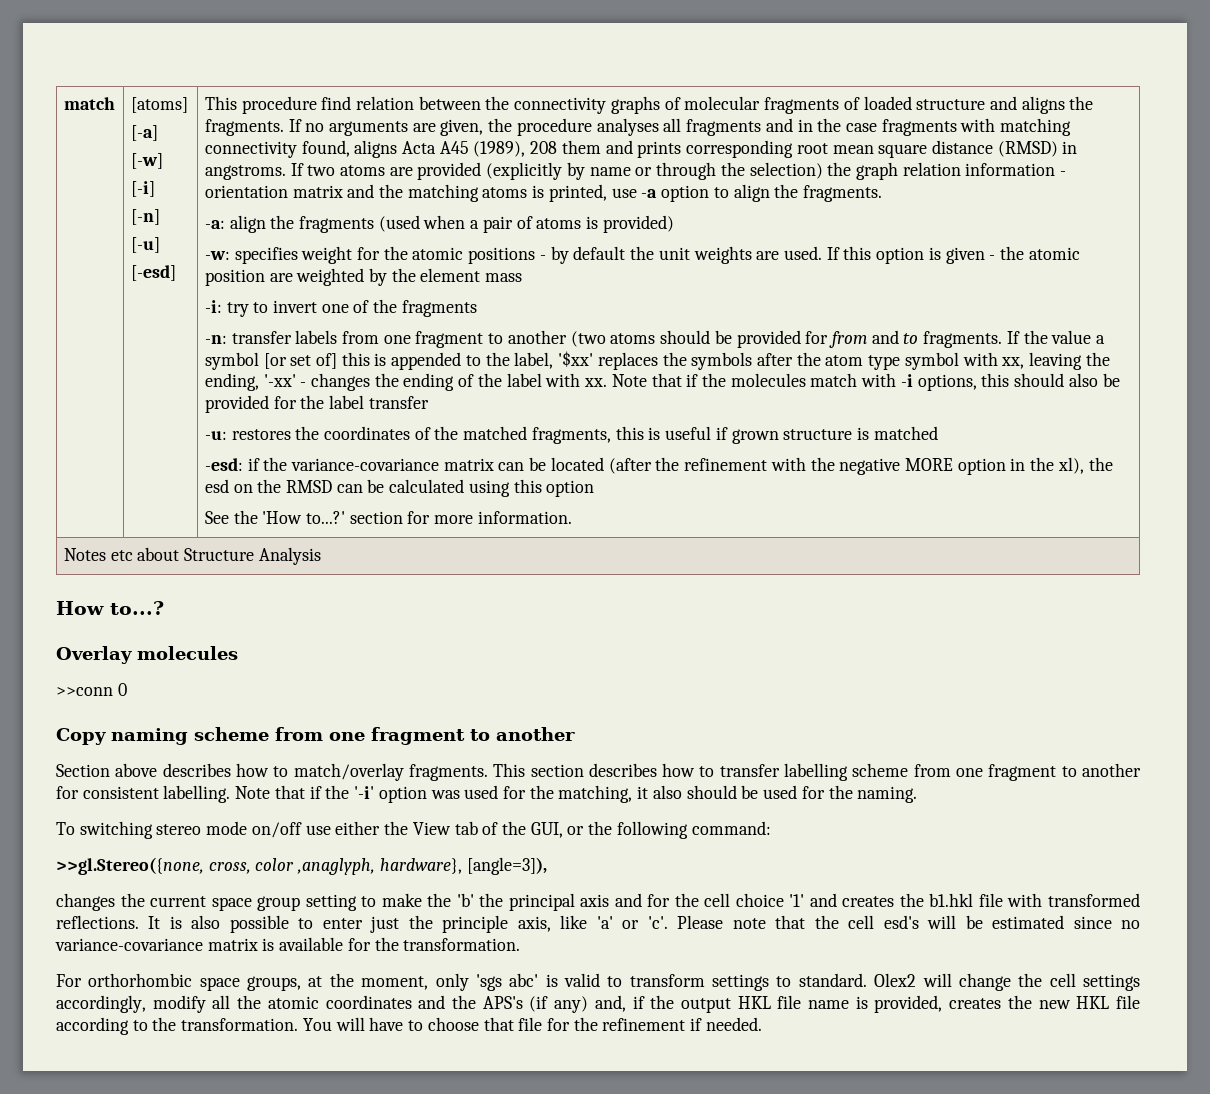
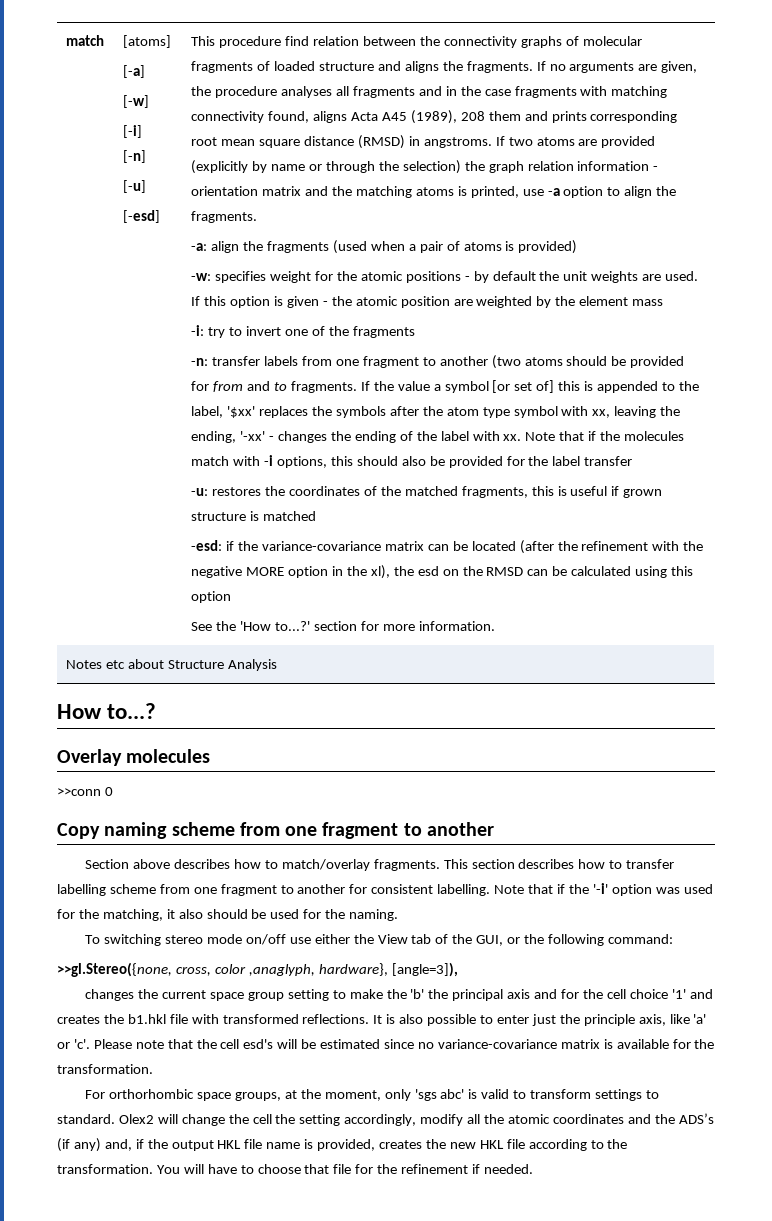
[1083,974,1141,991] settings -> [275,1114,341,1126] the setting
[482,996,523,1009] APS's -> [678,1113,714,1124] ADS’s

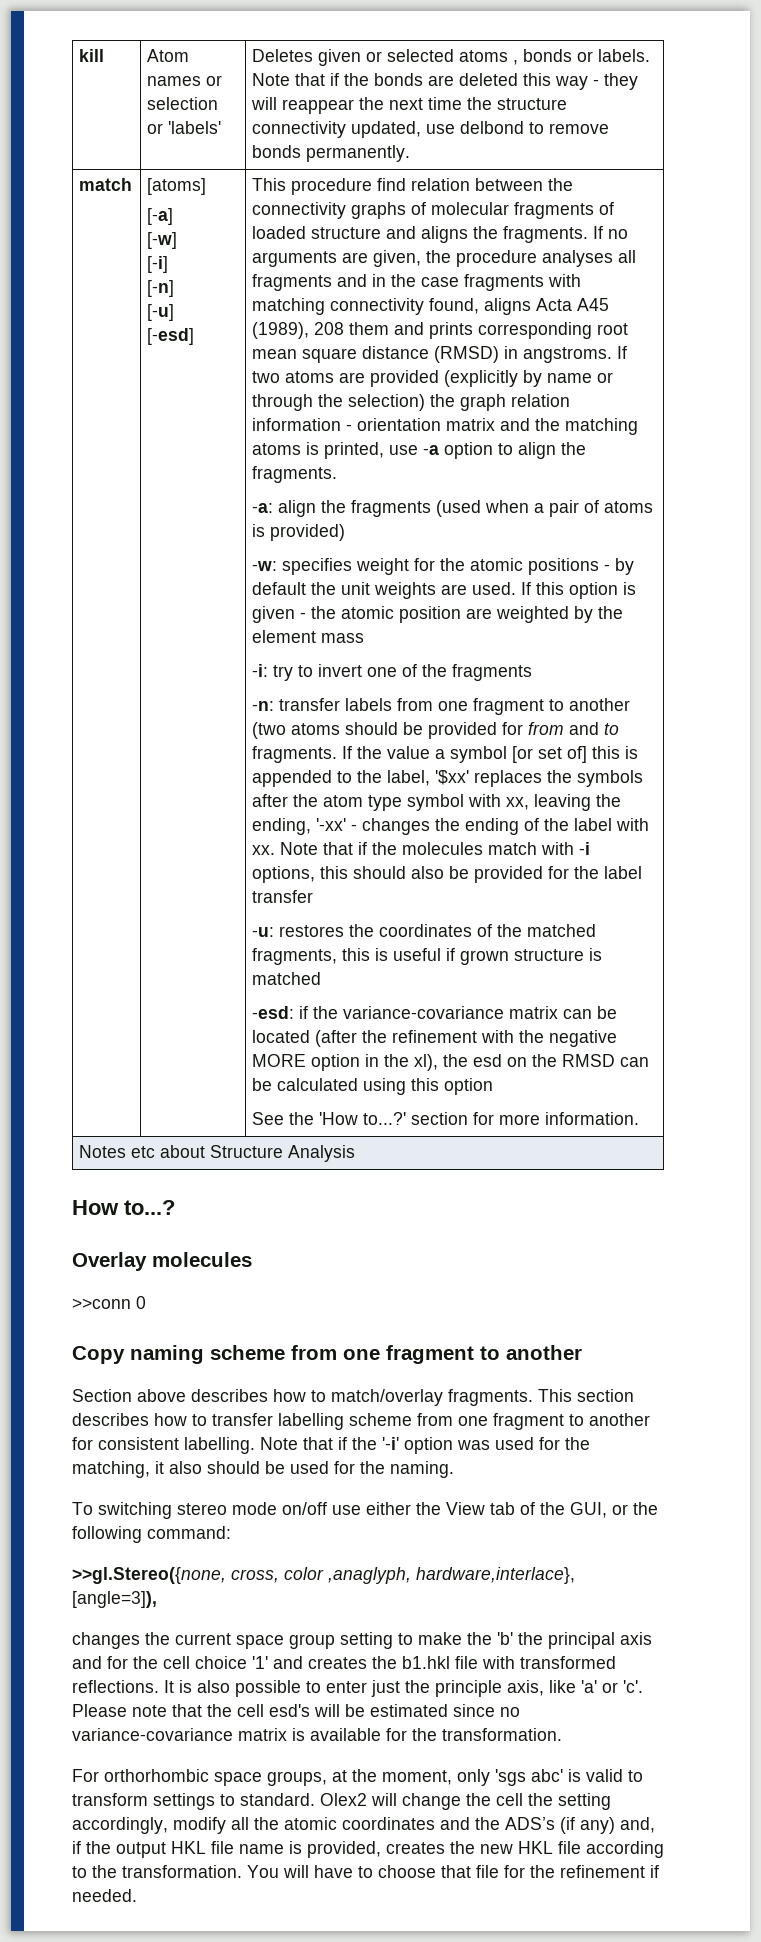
(66, 40) none -> [79,49,105,62] [147,49,190,62] [147,75,223,86] [147,97,219,110] [147,121,222,134] [252,49,651,66] [252,73,639,90] [251,97,568,114] [252,121,610,138] [252,145,411,162] kill | Atom names or selection or 'labels' | Deletes given or selected atoms , bonds or labels. Note that if the bonds are deleted this way - they will reappear the next time the structure connectivity updated, use delbond to remove bonds permanently. //
[318,963,388,976] hardware}, -> [416,1567,575,1584] hardware,interlace},

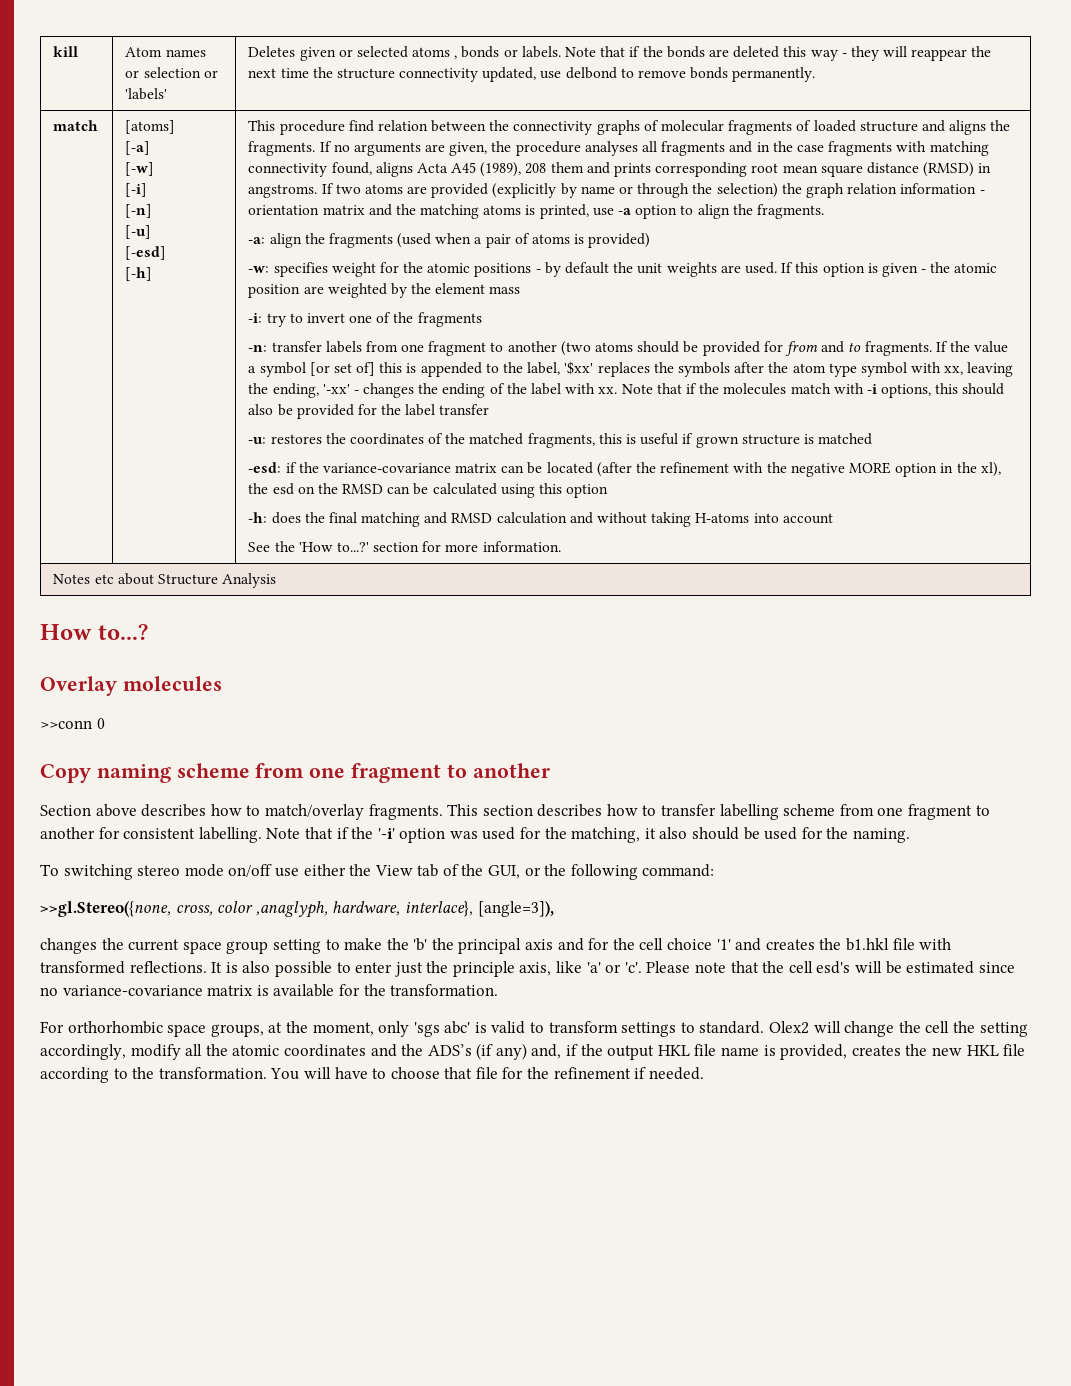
(195, 336) none -> [125,267,153,281] // [-h]
(494, 1086) none -> [248,512,833,527] // -h: does the final matching and RMSD calculation and without taking H-atoms into account
[416,1567,575,1584] hardware,interlace}, -> [332,901,473,917] hardware, interlace},

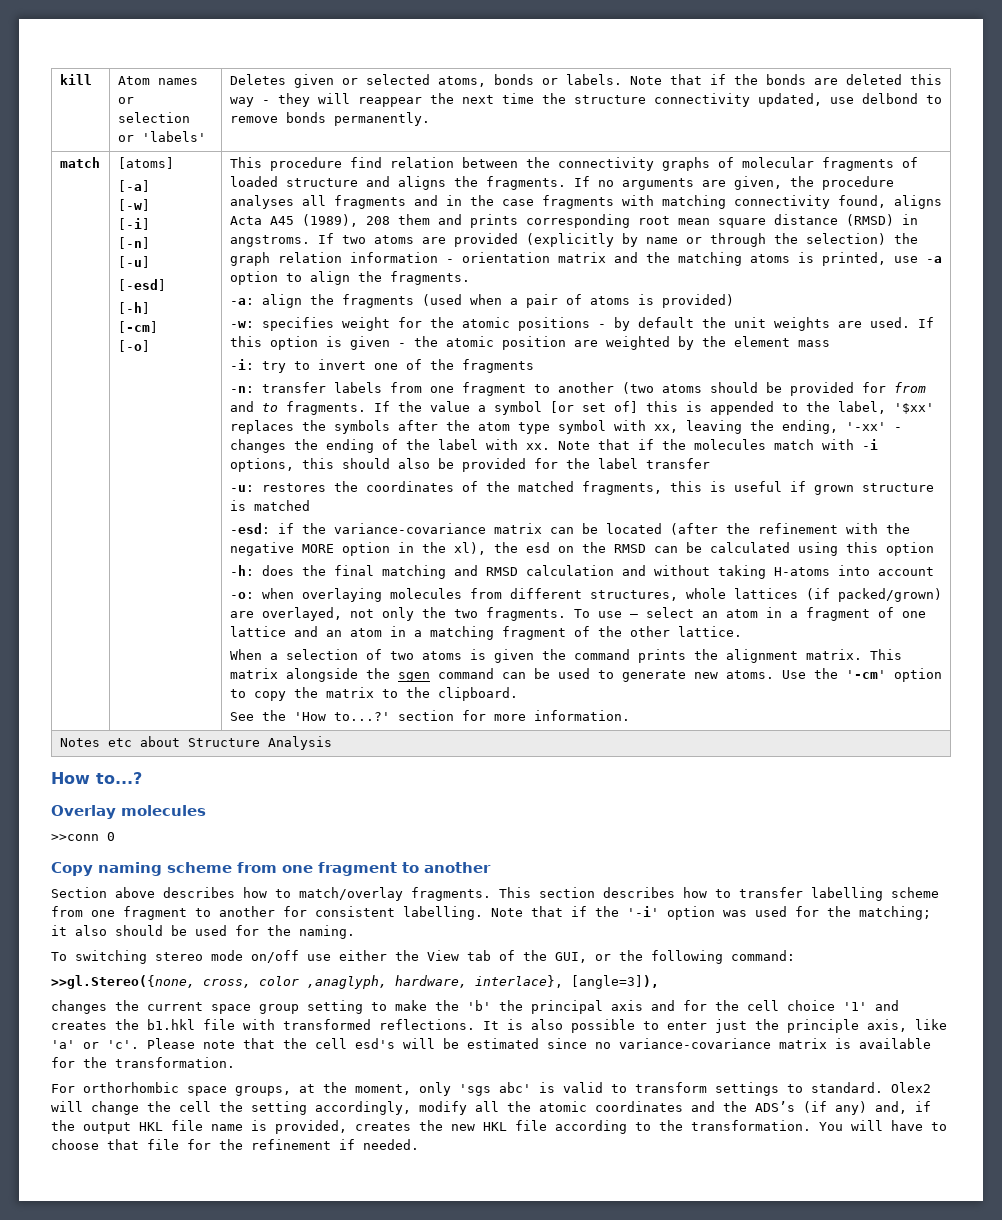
[412,47,458,59] atoms , -> [437,76,486,87] atoms,
(153, 274) none -> [117,321,158,333] [117,340,150,352] // [-cm] // [-o]
(833, 518) none -> [229,588,942,602] [229,607,926,621] [229,626,742,640] [229,649,902,663] [229,668,942,682] [229,687,518,701] // -o: when overlaying molecules from different structures, whole lattices (if packed/grown) are overlayed, not only the two fragments. To use – select an atom in a fragment of one lattice and an atom in a matching fragment of the other lattice. // When a selection of two atoms is given the command prints the alignment matrix. This matrix alongside the sgen command can be used to generate new atoms. Use the '-cm' option to copy the matrix to the clipboard.
[571,827,641,843] matching, -> [859,906,931,920] matching;

